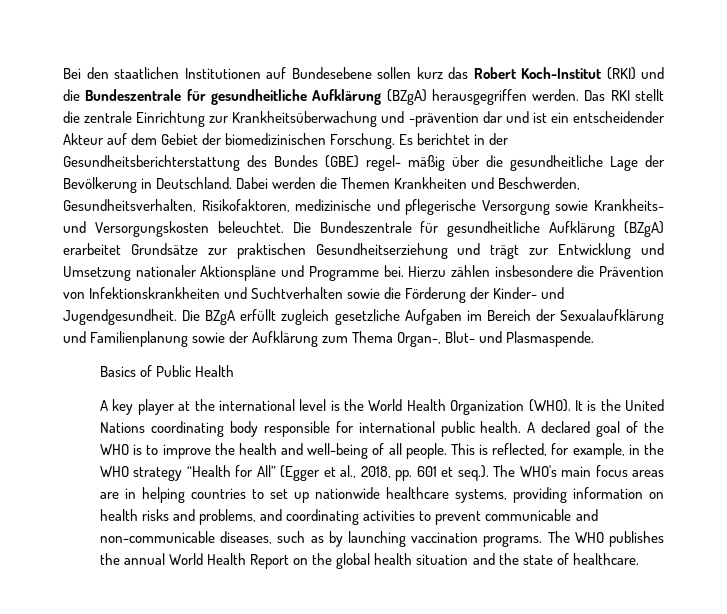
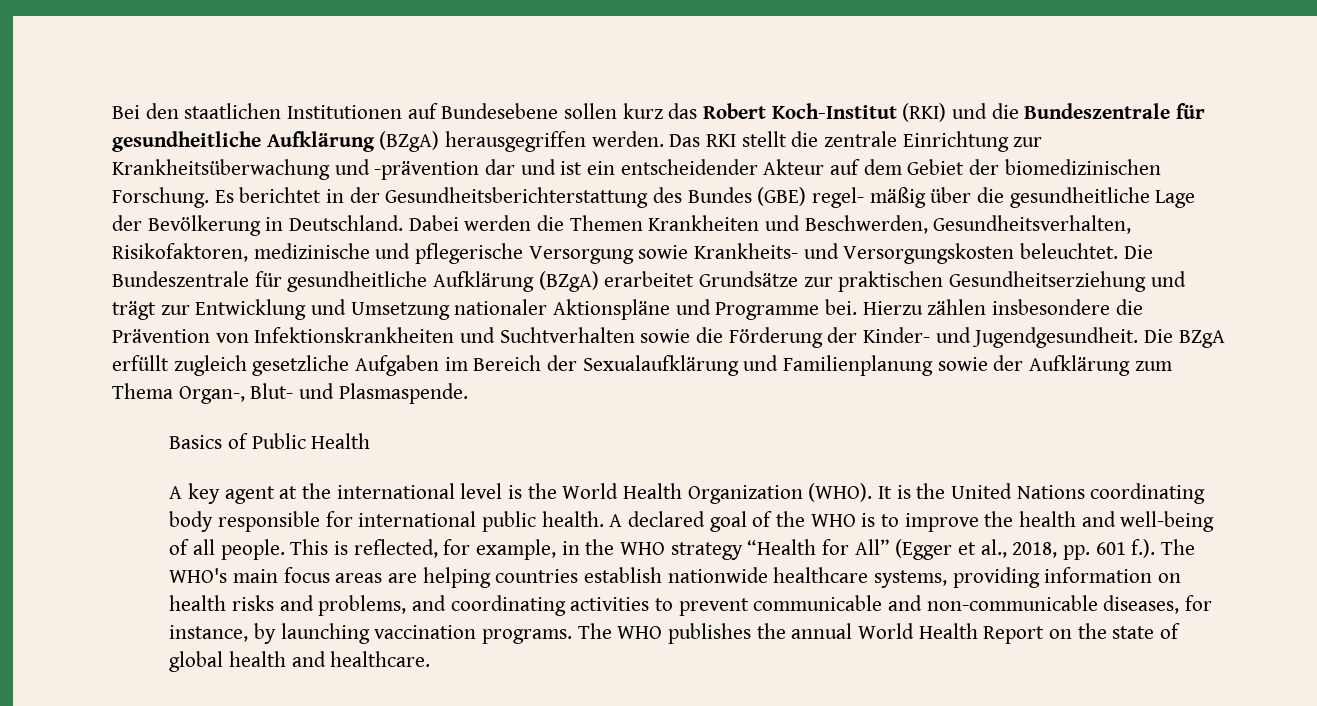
[137,399,175,415] player -> [224,486,275,504] agent
[441,465,489,481] et seq.). -> [1131,539,1156,558] f.).
[124,488,136,499] in -> (417, 578) none
[251,489,309,503] to set up -> [583,567,662,583] establish
[277,531,324,543] such as -> [1184,595,1212,611] [169,625,249,642] for instance,
[336,553,569,569] global health situation and the state of -> [1112,623,1180,639] [169,651,326,672] state of global health and

